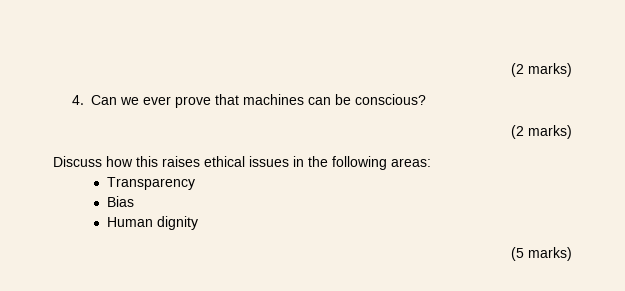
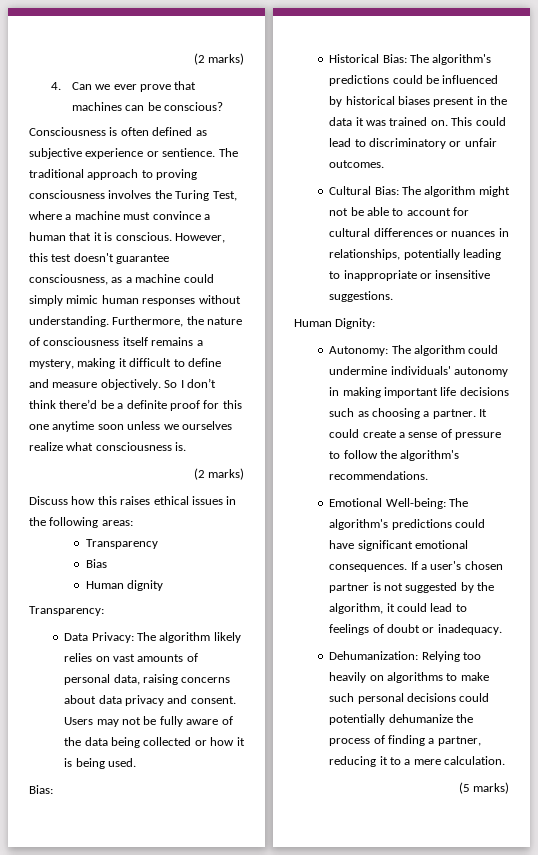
(427, 99) none -> [29,127,207,136] [29,148,238,159] [29,169,198,180] [29,190,237,201] [29,211,210,220] [29,232,225,243] [29,253,170,264] [29,274,214,285] [29,295,241,306] [29,316,243,327] [29,337,203,346] [29,358,221,369] [29,378,216,390] [29,399,242,411] [29,421,232,432] [29,442,187,451] // Consciousness is often defined as subjective experience or sentience. The traditional approach to proving consciousness involves the Turing Test, where a machine must convince a human that it is conscious. However, this test doesn't guarantee consciousness, as a machine could simply mimic human responses without understanding. Furthermore, the nature of consciousness itself remains a mystery, making it difficult to define and measure objectively. So I don’t think there’d be a definite proof for this one anytime soon unless we ourselves realize what consciousness is.
(198, 223) none -> [29,606,104,616] [64,632,241,643] [64,653,198,662] [64,674,231,685] [64,695,236,706] [64,716,233,727] [64,737,245,748] [64,758,136,769] [29,785,53,794] [329,54,492,65] [329,75,499,86] [329,96,508,107] [329,117,506,126] [329,138,497,149] [329,160,385,168] [329,186,510,197] [329,207,470,216] [329,228,509,237] [329,249,501,260] [329,270,491,281] [329,291,394,302] [294,318,376,329] [329,345,499,356] [329,366,508,377] [329,387,509,398] [329,408,488,419] [329,429,502,440] [329,450,460,461] [329,471,429,480] [329,498,468,509] [329,519,485,530] [329,540,468,551] [329,561,503,572] [329,582,495,593] [329,603,467,614] [329,624,502,635] [329,651,481,662] [329,672,489,683] [329,693,490,704] [329,714,473,725] [329,735,481,746] [329,756,506,767] // Transparency: // Data Privacy: The algorithm likely relies on vast amounts of personal data, raising concerns about data privacy and consent. Users may not be fully aware of the data being collected or how it is being used. // Bias: // Historical Bias: The algorithm's predictions could be influenced by historical biases present in the data it was trained on. This could lead to discriminatory or unfair outcomes. // Cultural Bias: The algorithm might not be able to account for cultural differences or nuances in relationships, potentially leading to inappropriate or insensitive suggestions. // Human Dignity: // Autonomy: The algorithm could undermine individuals' autonomy in making important life decisions such as choosing a partner. It could create a sense of pressure to follow the algorithm's recommendations. // Emotional Well-being: The algorithm's predictions could have significant emotional consequences. If a user's chosen partner is not suggested by the algorithm, it could lead to feelings of doubt or inadequacy. // Dehumanization: Relying too heavily on algorithms to make such personal decisions could potentially dehumanize the process of finding a partner, reducing it to a mere calculation.

